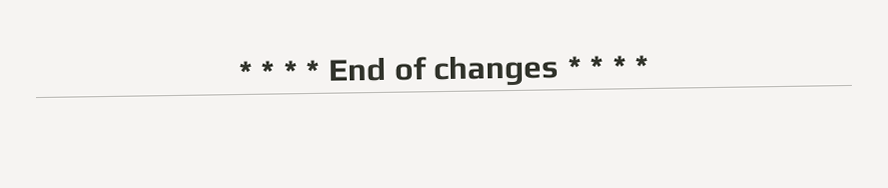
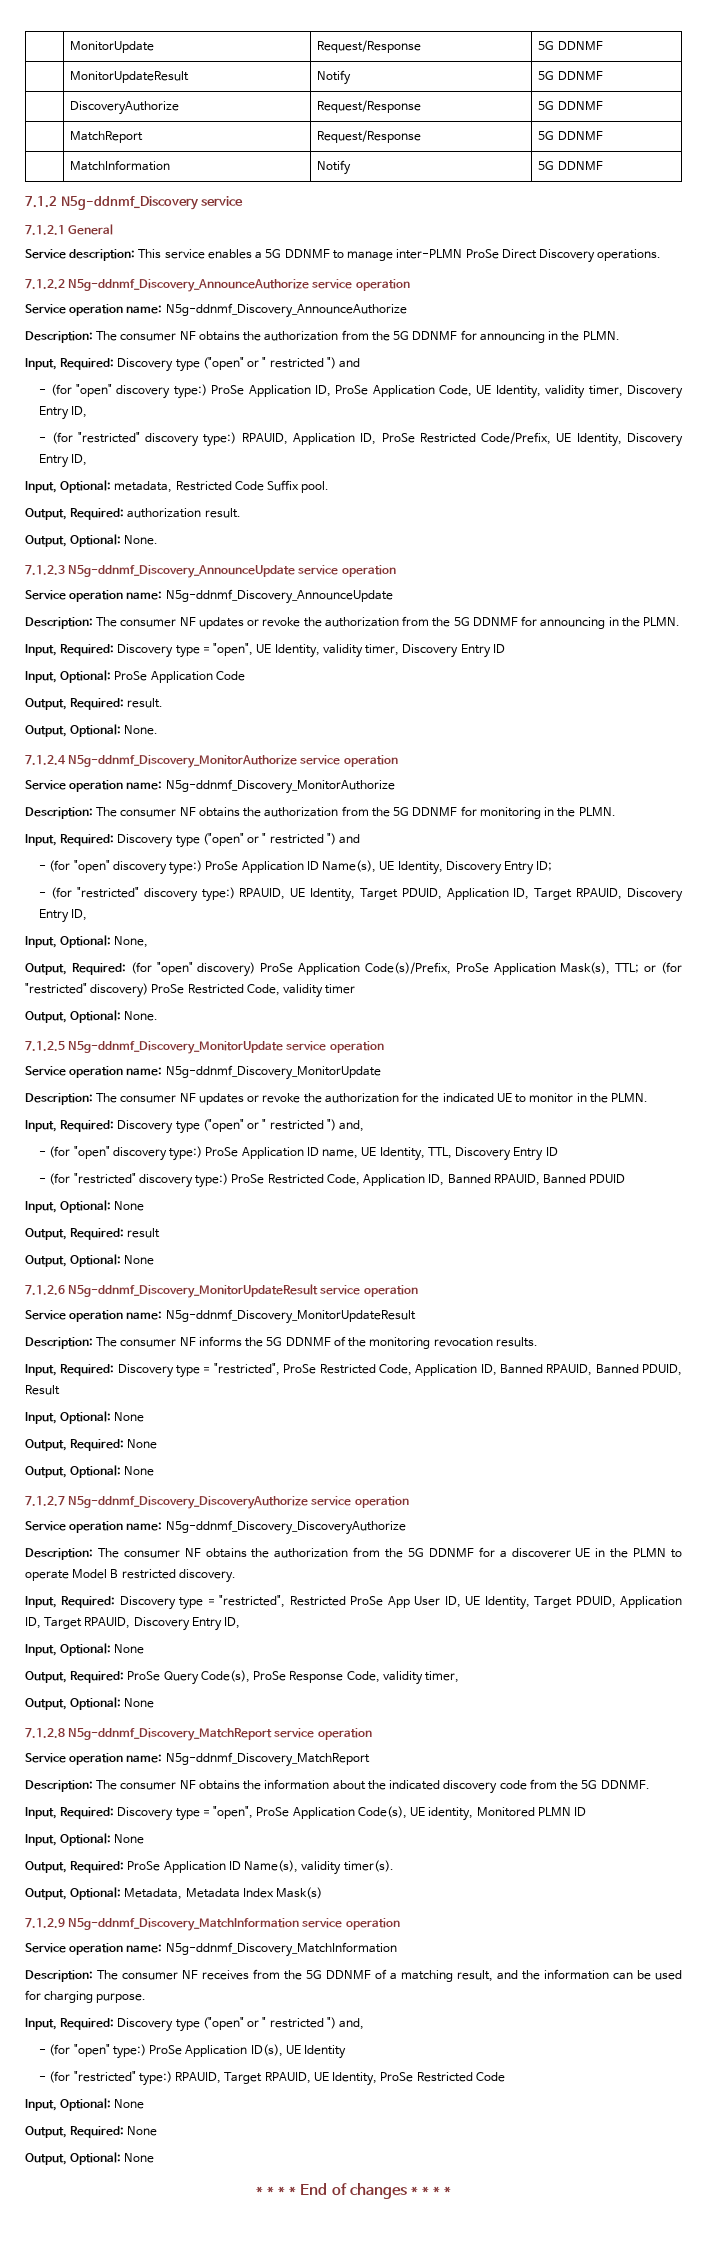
(237, 71) none -> [70,41,155,53] [317,40,422,53] [538,41,603,50] [70,71,190,83] [317,70,352,85] [538,71,603,80] [70,101,180,115] [317,100,422,113] [538,101,603,110] [70,131,144,143] [317,130,422,143] [538,131,603,140] [70,160,171,171] [317,160,352,175] [538,161,603,170] [25,196,244,210] [25,224,114,235] [25,249,662,263] [25,279,410,292] [25,303,407,318] [25,330,620,343] [25,357,361,372] [39,384,683,399] [39,406,88,420] [39,432,683,447] [39,454,88,468] [25,480,330,493] [25,508,241,520] [25,534,159,547] [25,565,396,578] [25,589,393,604] [25,616,681,629] [25,643,505,658] [25,670,245,683] [25,698,164,710] [25,724,159,737] [25,755,398,768] [25,779,395,794] [25,806,616,819] [25,833,361,848] [39,860,553,875] [39,887,683,902] [39,909,88,923] [25,935,149,948] [25,962,682,977] [25,983,356,998] [25,1010,159,1023] [25,1041,384,1054] [25,1065,381,1080] [25,1092,649,1105] [25,1119,365,1134] [39,1146,558,1161] [39,1173,626,1188] [25,1200,145,1213] [25,1228,161,1240] [25,1254,155,1267] [25,1284,418,1298] [25,1309,416,1324] [25,1336,538,1349] [25,1363,682,1378] [25,1385,60,1395] [25,1411,145,1424] [25,1439,158,1451] [25,1465,155,1478] [25,1496,409,1509] [25,1520,406,1535] [25,1547,683,1560] [25,1569,236,1583] [25,1595,683,1610] [25,1617,241,1631] [25,1643,145,1656] [25,1670,460,1685] [25,1697,155,1710] [25,1728,372,1741] [25,1752,370,1767] [25,1779,650,1794] [25,1806,587,1821] [25,1833,145,1846] [25,1860,394,1875] [25,1887,323,1900] [25,1918,400,1931] [25,1942,397,1957] [25,1969,682,1982] [25,1990,147,2003] [25,2017,365,2032] [39,2044,347,2059] [39,2071,505,2086] [25,2098,145,2111] [25,2126,158,2138] [25,2152,155,2165] | MonitorUpdate | Request/Response | 5G DDNMF // | MonitorUpdateResult | Notify | 5G DDNMF // | DiscoveryAuthorize | Request/Response | 5G DDNMF // | MatchReport | Request/Response | 5G DDNMF // | MatchInformation | Notify | 5G DDNMF // 7.1.2 N5g-ddnmf_Discovery service // 7.1.2.1 General // Service description: This service enables a 5G DDNMF to manage inter-PLMN ProSe Direct Discovery operations. // 7.1.2.2 N5g-ddnmf_Discovery_AnnounceAuthorize service operation // Service operation name: N5g-ddnmf_Discovery_AnnounceAuthorize // Description: The consumer NF obtains the authorization from the 5G DDNMF for announcing in the PLMN. // Input, Required: Discovery type ("open" or " restricted ") and // - (for "open" discovery type:) ProSe Application ID, ProSe Application Code, UE Identity, validity timer, Discovery Entry ID, // - (for "restricted" discovery type:) RPAUID, Application ID, ProSe Restricted Code/Prefix, UE Identity, Discovery Entry ID, // Input, Optional: metadata, Restricted Code Suffix pool. // Output, Required: authorization result. // Output, Optional: None. // 7.1.2.3 N5g-ddnmf_Discovery_AnnounceUpdate service operation // Service operation name: N5g-ddnmf_Discovery_AnnounceUpdate // Description: The consumer NF updates or revoke the authorization from the 5G DDNMF for announcing in the PLMN. // Input, Required: Discovery type = "open", UE Identity, validity timer, Discovery Entry ID // Input, Optional: ProSe Application Code // Output, Required: result. // Output, Optional: None. // 7.1.2.4 N5g-ddnmf_Discovery_MonitorAuthorize service operation // Service operation name: N5g-ddnmf_Discovery_MonitorAuthorize // Description: The consumer NF obtains the authorization from the 5G DDNMF for monitoring in the PLMN. // Input, Required: Discovery type ("open" or " restricted ") and // - (for "open" discovery type:) ProSe Application ID Name(s), UE Identity, Discovery Entry ID; // - (for "restricted" discovery type:) RPAUID, UE Identity, Target PDUID, Application ID, Target RPAUID, Discovery Entry ID, // Input, Optional: None, // Output, Required: (for "open" discovery) ProSe Application Code(s)/Prefix, ProSe Application Mask(s), TTL; or (for "restricted" discovery) ProSe Restricted Code, validity timer // Output, Optional: None. // 7.1.2.5 N5g-ddnmf_Discovery_MonitorUpdate service operation // Service operation name: N5g-ddnmf_Discovery_MonitorUpdate // Description: The consumer NF updates or revoke the authorization for the indicated UE to monitor in the PLMN. // Input, Required: Discovery type ("open" or " restricted ") and, // - (for "open" discovery type:) ProSe Application ID name, UE Identity, TTL, Discovery Entry ID // - (for "restricted" discovery type:) ProSe Restricted Code, Application ID, Banned RPAUID, Banned PDUID // Input, Optional: None // Output, Required: result // Output, Optional: None // 7.1.2.6 N5g-ddnmf_Discovery_MonitorUpdateResult service operation // Service operation name: N5g-ddnmf_Discovery_MonitorUpdateResult // Description: The consumer NF informs the 5G DDNMF of the monitoring revocation results. // Input, Required: Discovery type = "restricted", ProSe Restricted Code, Application ID, Banned RPAUID, Banned PDUID, Result // Input, Optional: None // Output, Required: None // Output, Optional: None // 7.1.2.7 N5g-ddnmf_Discovery_DiscoveryAuthorize service operation // Service operation name: N5g-ddnmf_Discovery_DiscoveryAuthorize // Description: The consumer NF obtains the authorization from the 5G DDNMF for a discoverer UE in the PLMN to operate Model B restricted discovery. // Input, Required: Discovery type = "restricted", Restricted ProSe App User ID, UE Identity, Target PDUID, Application ID, Target RPAUID, Discovery Entry ID, // Input, Optional: None // Output, Required: ProSe Query Code(s), ProSe Response Code, validity timer, // Output, Optional: None // 7.1.2.8 N5g-ddnmf_Discovery_MatchReport service operation // Service operation name: N5g-ddnmf_Discovery_MatchReport // Description: The consumer NF obtains the information about the indicated discovery code from the 5G DDNMF. // Input, Required: Discovery type = "open", ProSe Application Code(s), UE identity, Monitored PLMN ID // Input, Optional: None // Output, Required: ProSe Application ID Name(s), validity timer(s). // Output, Optional: Metadata, Metadata Index Mask(s) // 7.1.2.9 N5g-ddnmf_Discovery_MatchInformation service operation // Service operation name: N5g-ddnmf_Discovery_MatchInformation // Description: The consumer NF receives from the 5G DDNMF of a matching result, and the information can be used for charging purpose. // Input, Required: Discovery type ("open" or " restricted ") and, // - (for "open" type:) ProSe Application ID(s), UE Identity // - (for "restricted" type:) RPAUID, Target RPAUID, UE Identity, ProSe Restricted Code // Input, Optional: None // Output, Required: None // Output, Optional: None //

